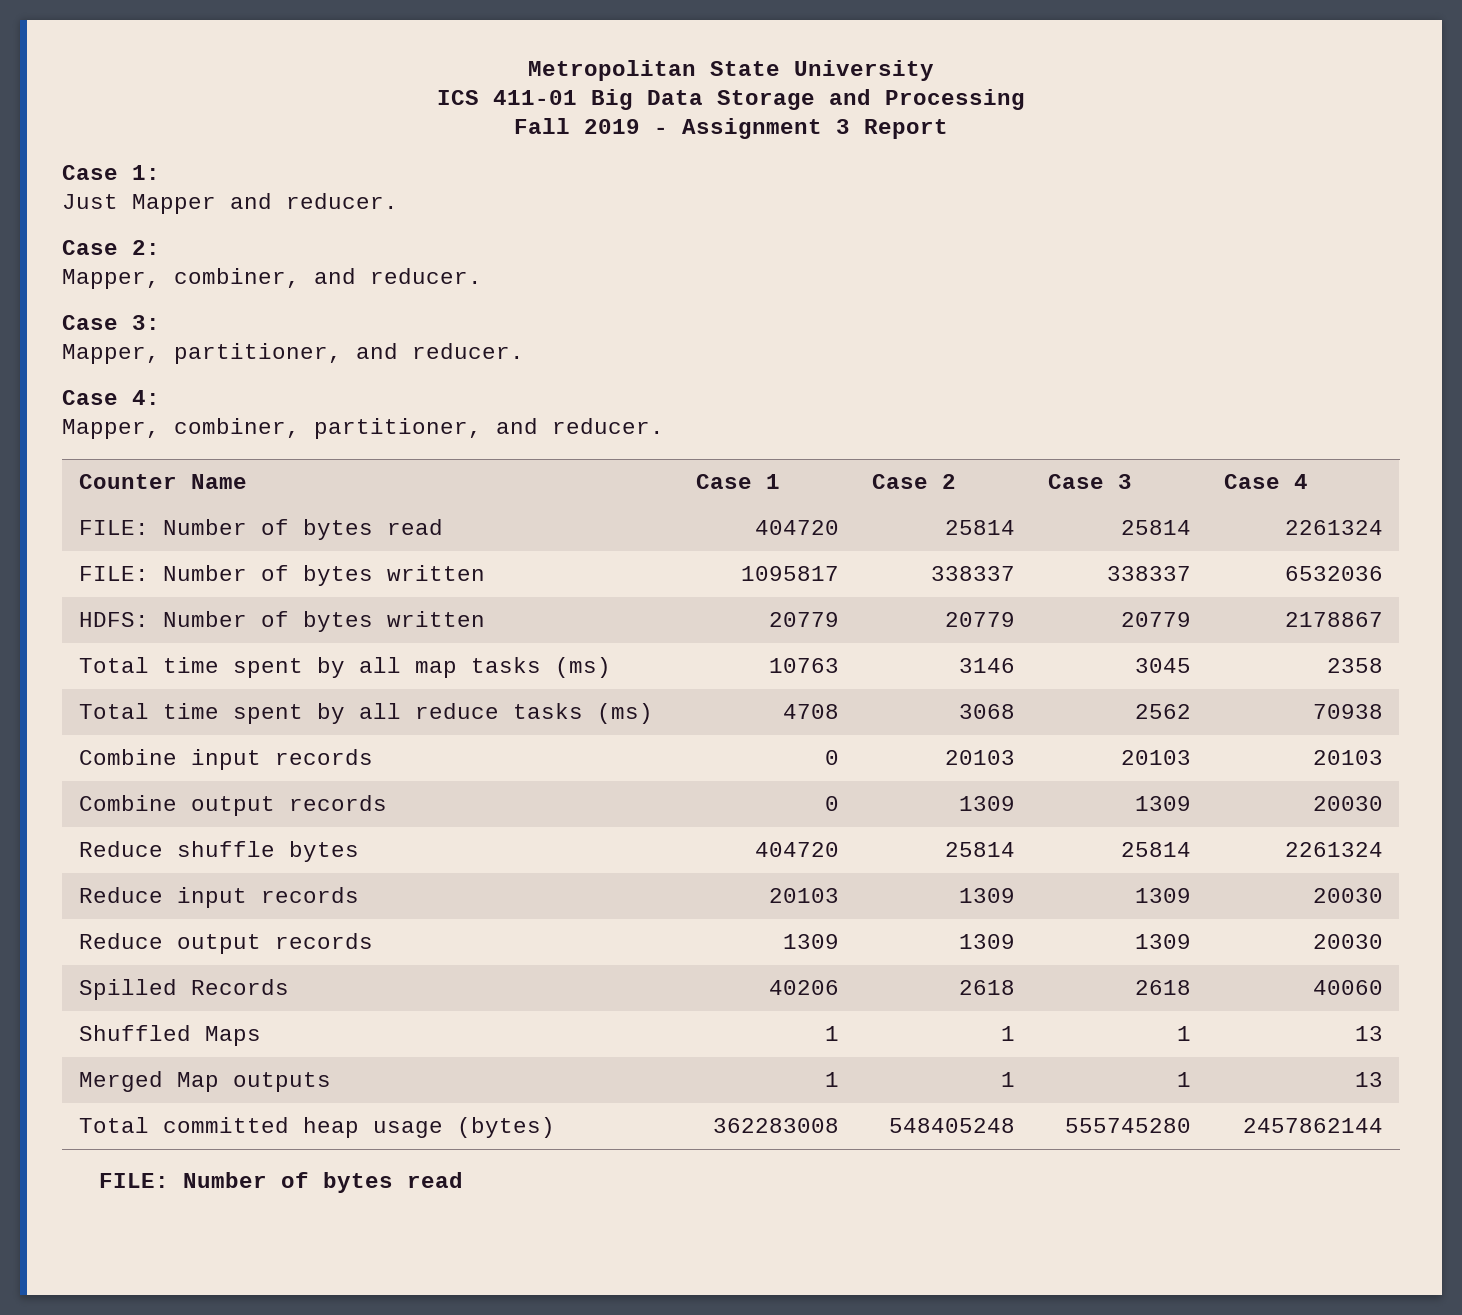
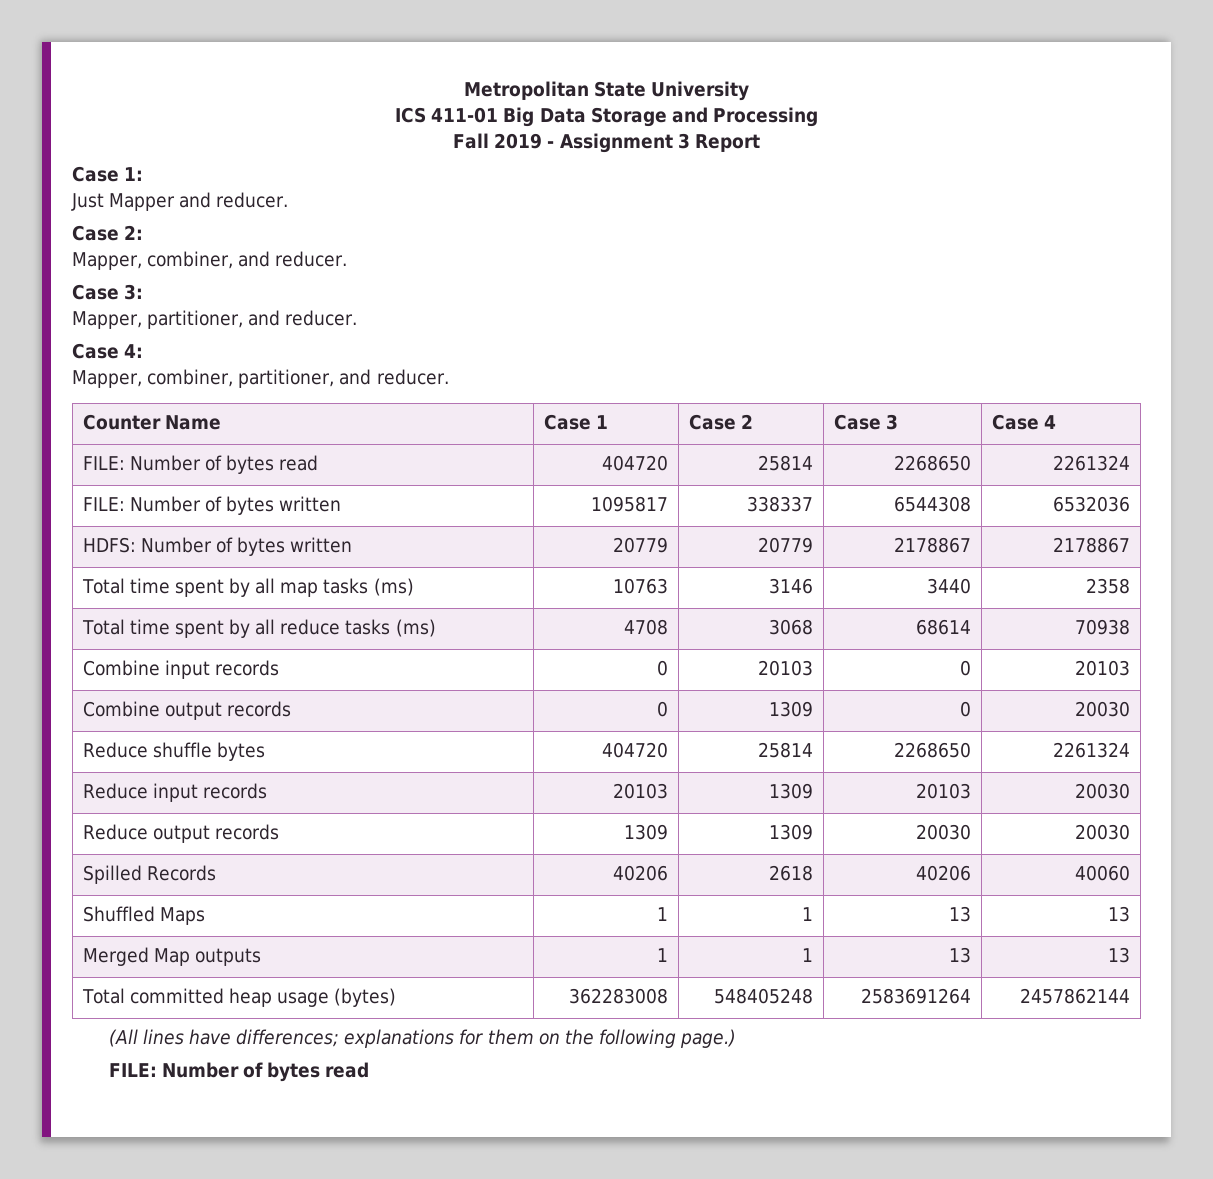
[1120,520,1191,535] 25814 -> [894,455,972,471] 2268650
[1106,566,1191,581] 338337 -> [894,496,972,512] 6544308
[1120,612,1191,627] 20779 -> [894,537,972,553] 2178867
[1134,658,1191,673] 3045 -> [927,578,972,594] 3440
[1134,704,1191,719] 2562 -> [916,619,972,635] 68614
[1120,750,1191,765] 20103 -> [960,660,972,676] 0
[1134,796,1191,811] 1309 -> [960,701,972,717] 0
[1120,842,1191,857] 25814 -> [894,742,972,758] 2268650
[1134,888,1191,903] 1309 -> [916,783,972,799] 20103
[1134,934,1191,949] 1309 -> [916,824,972,840] 20030
[1134,980,1191,995] 2618 -> [916,865,972,881] 40206
[1176,1026,1191,1041] 1 -> [949,906,972,922] 13
[1176,1072,1191,1087] 1 -> [949,947,972,963] 13
[1064,1118,1191,1133] 555745280 -> [861,988,972,1004] 2583691264
(1383, 1125) none -> [108,1029,737,1048] // (All lines have differences; explanations for them on the following page.)

